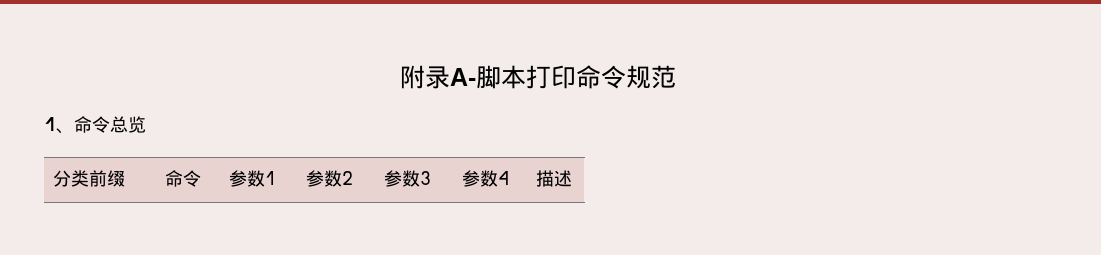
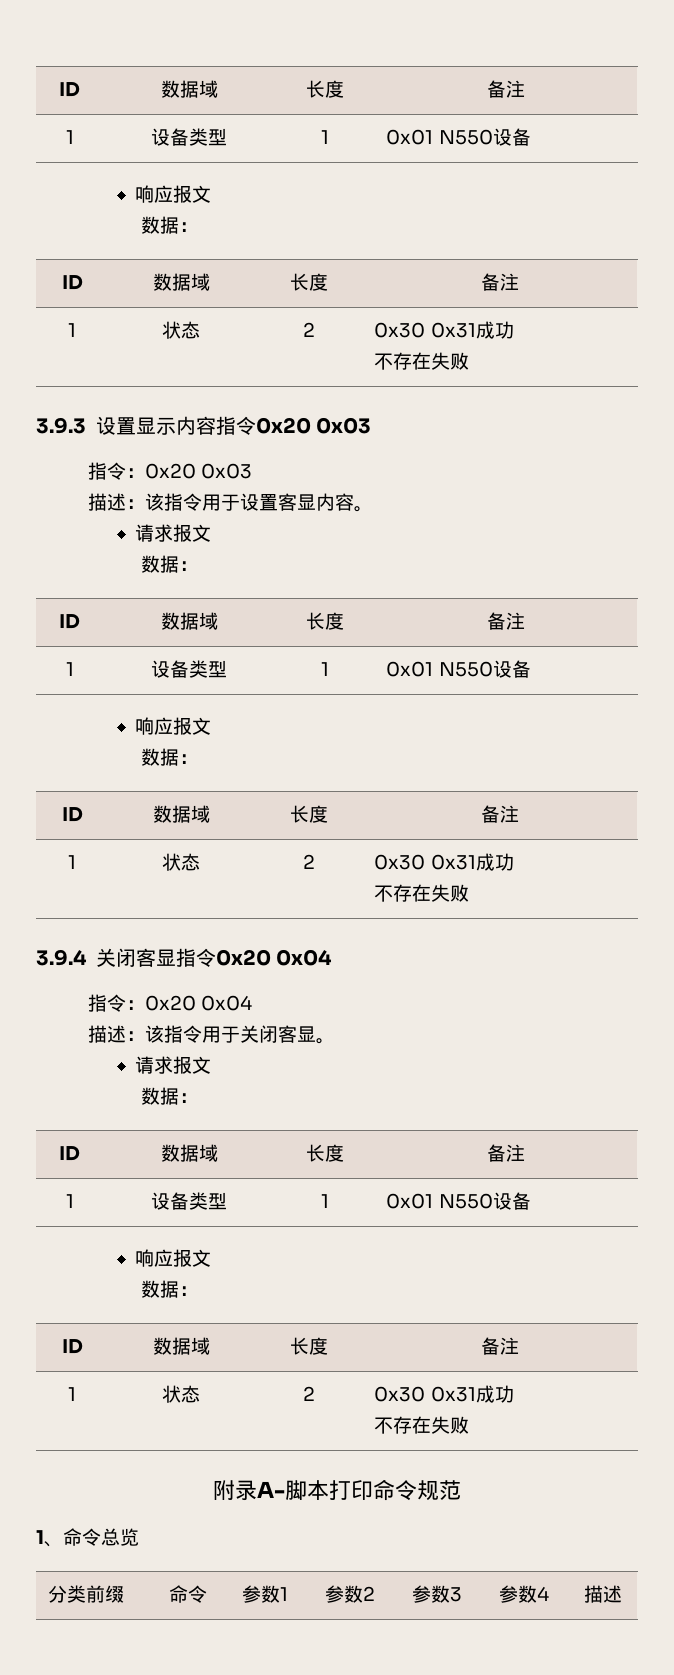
(399, 77) none -> [59,82,80,97] [160,80,218,98] [306,80,344,98] [487,80,525,98] [65,130,74,144] [151,128,227,146] [321,130,329,144] [386,128,531,146] [135,185,212,203] [140,216,198,234] [61,275,83,290] [152,273,210,291] [289,273,328,291] [481,273,519,291] [68,323,76,337] [162,321,200,339] [302,322,315,337] [374,321,514,339] [374,352,470,370] [36,416,371,435] [88,462,253,480] [88,493,374,512] [135,524,212,542] [140,555,198,573] [59,614,80,629] [160,612,218,630] [306,612,344,630] [487,612,525,630] [65,662,74,676] [151,660,227,678] [321,662,329,676] [386,660,531,678] [135,717,212,735] [140,748,198,766] [61,807,83,822] [152,805,210,823] [289,805,328,823] [481,805,519,823] [68,855,76,869] [162,853,200,871] [302,854,315,869] [374,853,514,871] [374,884,470,902] [36,948,332,967] [88,994,253,1012] [88,1025,336,1044] [135,1056,212,1074] [140,1087,198,1105] [59,1146,80,1161] [160,1144,218,1162] [306,1144,344,1162] [487,1144,525,1162] [65,1194,74,1208] [151,1192,227,1210] [321,1194,329,1208] [386,1192,531,1210] [135,1249,212,1267] [140,1280,198,1298] [61,1339,83,1354] [152,1337,210,1355] [289,1337,328,1355] [481,1337,519,1355] [68,1387,76,1401] [162,1385,200,1403] [302,1386,315,1401] [374,1385,514,1403] [374,1416,470,1434] ID | 数据域 | 长度 | 备注 // 1 | 设备类型 | 1 | 0x01 N550设备 // 响应报文 // 数据： // ID | 数据域 | 长度 | 备注 // 1 | 状态 | 2 | 0x30 0x31成功 // 不存在失败 // 3.9.3设置显示内容指令0x20 0x03 // 指令：0x20 0x03 // 描述：该指令用于设置客显内容。 // 请求报文 // 数据： // ID | 数据域 | 长度 | 备注 // 1 | 设备类型 | 1 | 0x01 N550设备 // 响应报文 // 数据： // ID | 数据域 | 长度 | 备注 // 1 | 状态 | 2 | 0x30 0x31成功 // 不存在失败 // 3.9.4关闭客显指令0x20 0x04 // 指令：0x20 0x04 // 描述：该指令用于关闭客显。 // 请求报文 // 数据： // ID | 数据域 | 长度 | 备注 // 1 | 设备类型 | 1 | 0x01 N550设备 // 响应报文 // 数据： // ID | 数据域 | 长度 | 备注 // 1 | 状态 | 2 | 0x30 0x31成功 // 不存在失败 //

